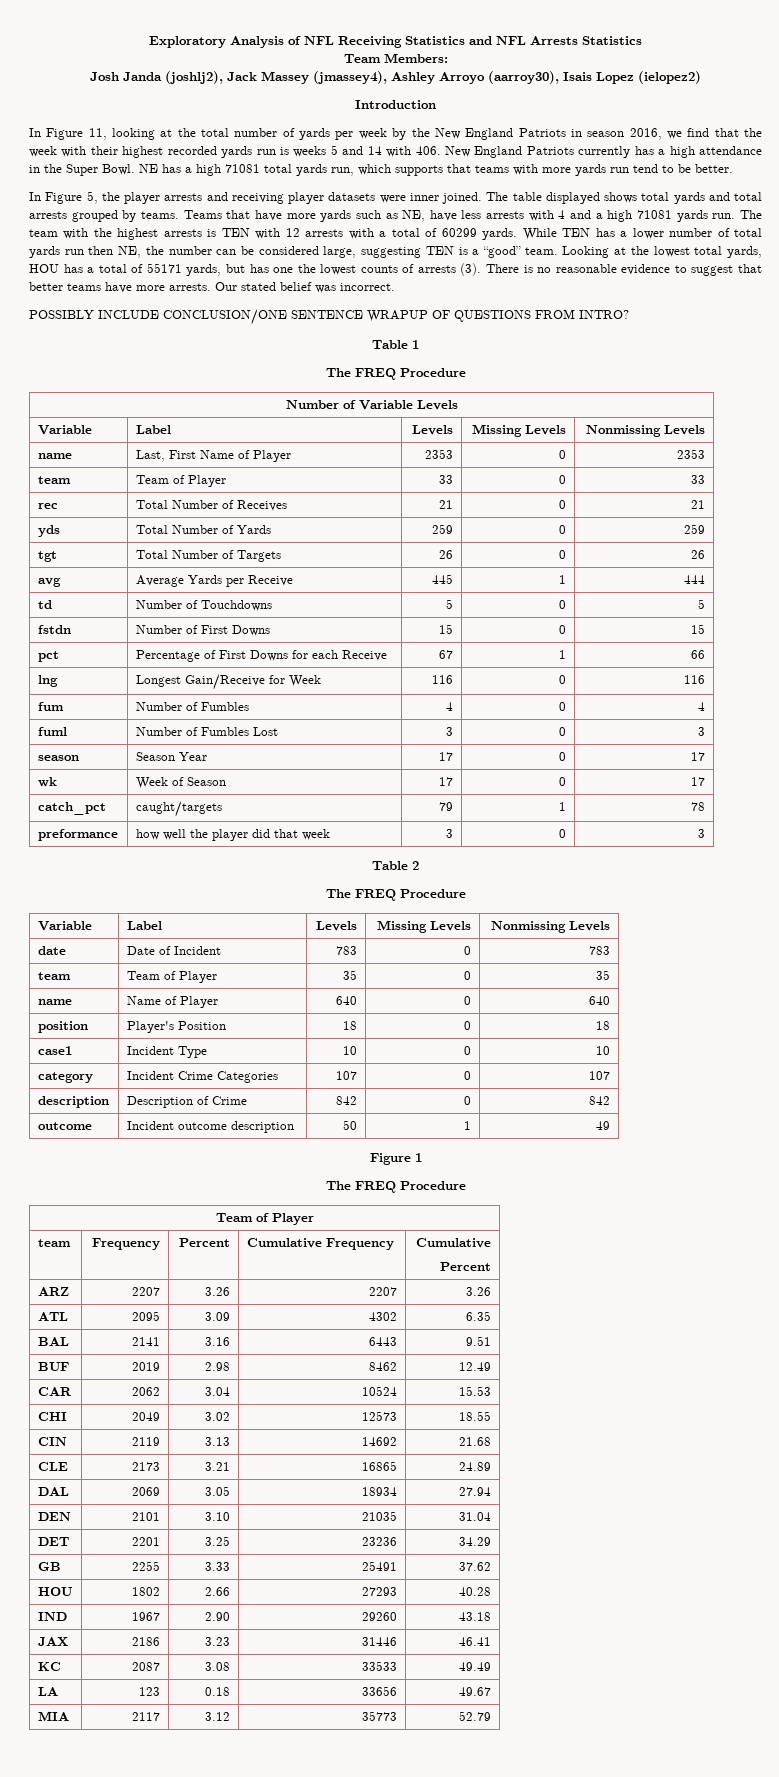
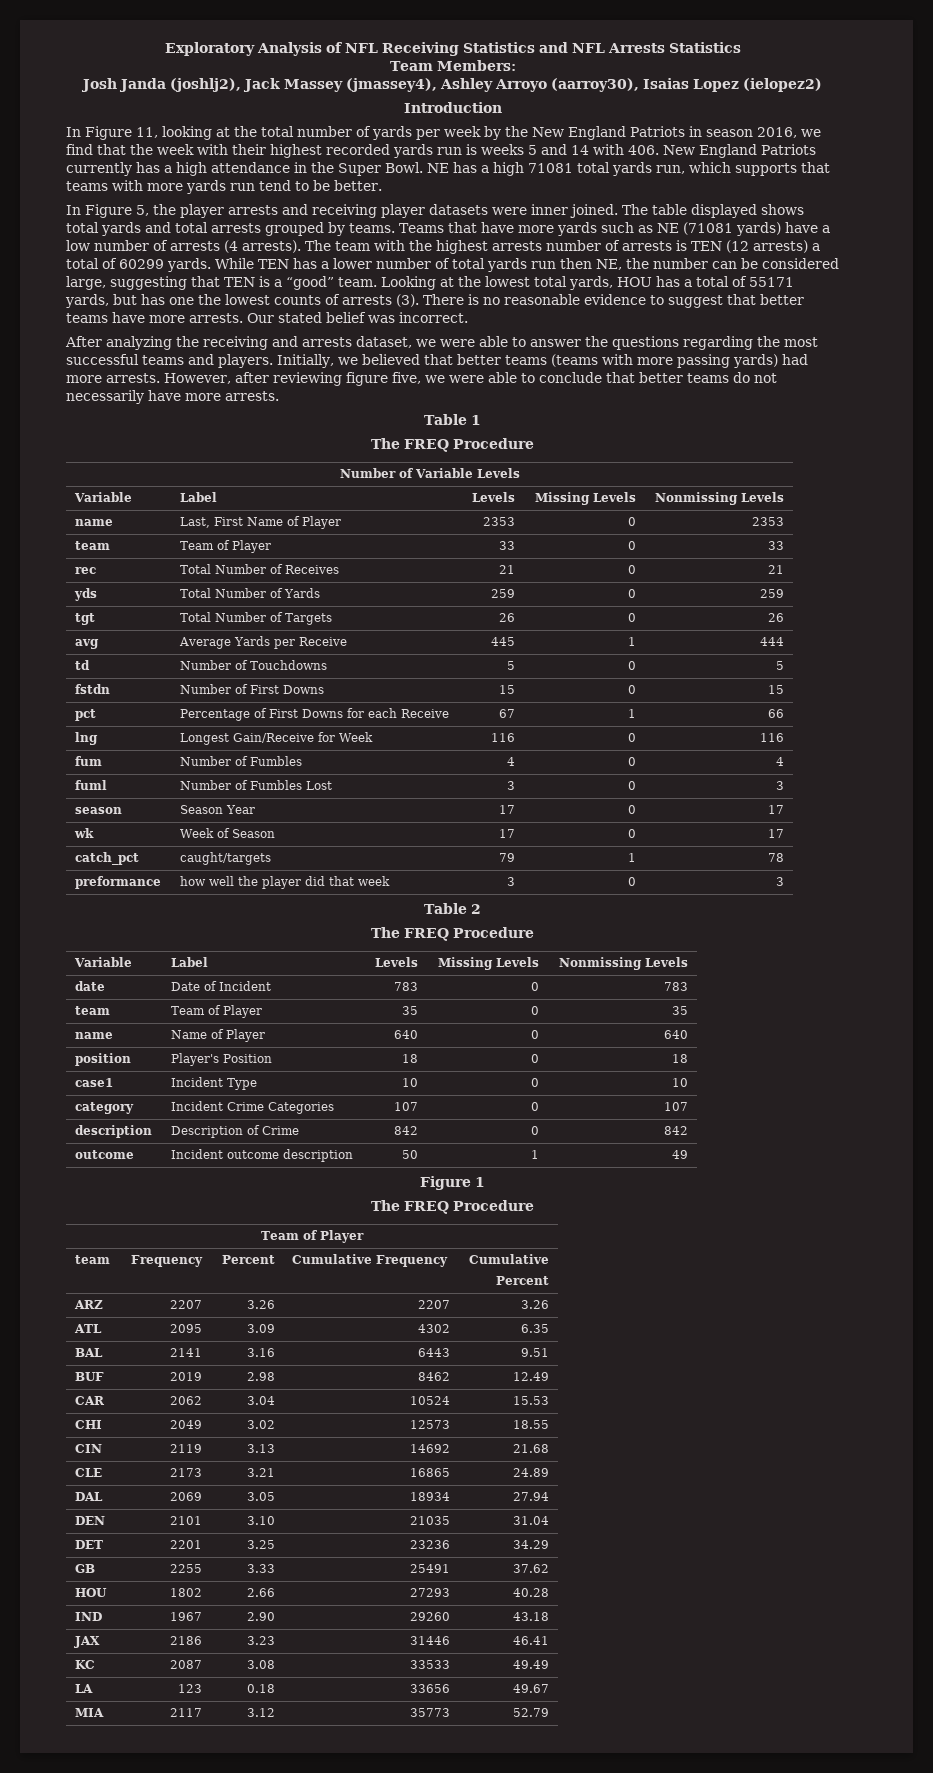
[563,72,592,81] Isais -> [643,78,689,89] Isaias
[402,210,736,222] NE, have less arrests with 4 and a high 71081 yards run. -> [656,222,830,236] [66,240,301,253] NE (71081 yards) have a low number of arrests (4 arrests).
[207,228,374,239] is TEN with 12 arrests with -> [546,240,808,253] number of arrests is TEN (12 arrests)
(422, 252) none -> [191,276,220,287] that
[29,309,629,325] POSSIBLY INCLUDE CONCLUSION/ONE SENTENCE WRAPUP OF QUESTIONS FROM INTRO? -> [65,336,818,350] [66,354,808,368] [66,372,777,386] [66,390,279,404] After analyzing the receiving and arrests dataset, we were able to answer the questions regarding the most successful teams and players. Initially, we believed that better teams (teams with more passing yards) had more arrests. However, after reviewing figure five, we were able to conclude that better teams do not necessarily have more arrests.

